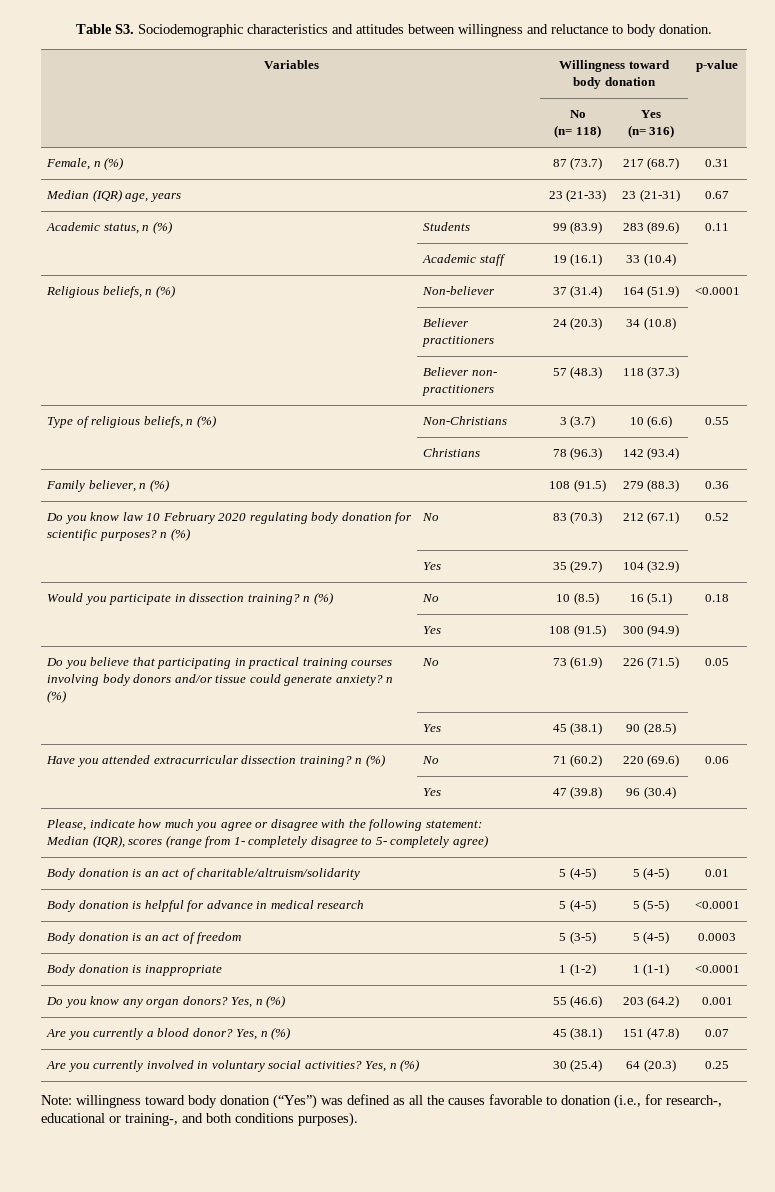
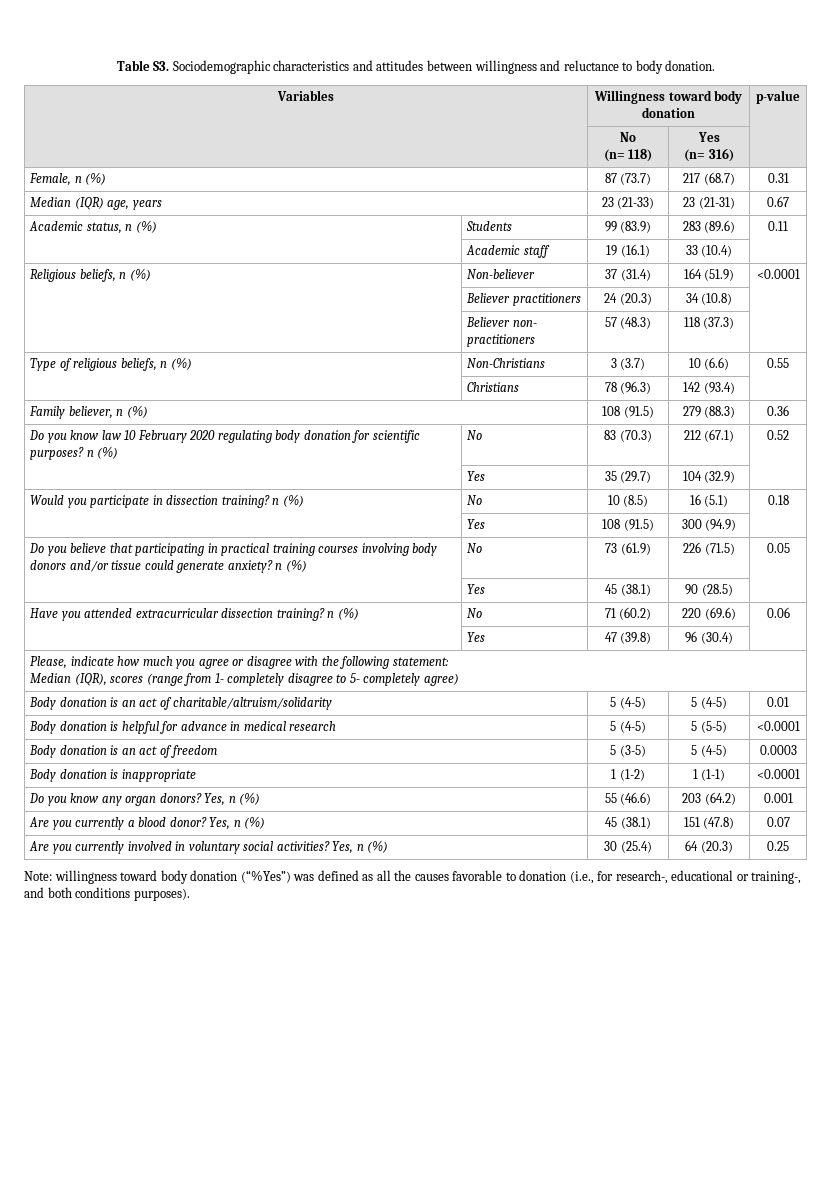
[273,1094,317,1109] (“Yes”) -> [240,870,291,883] (“%Yes”)

